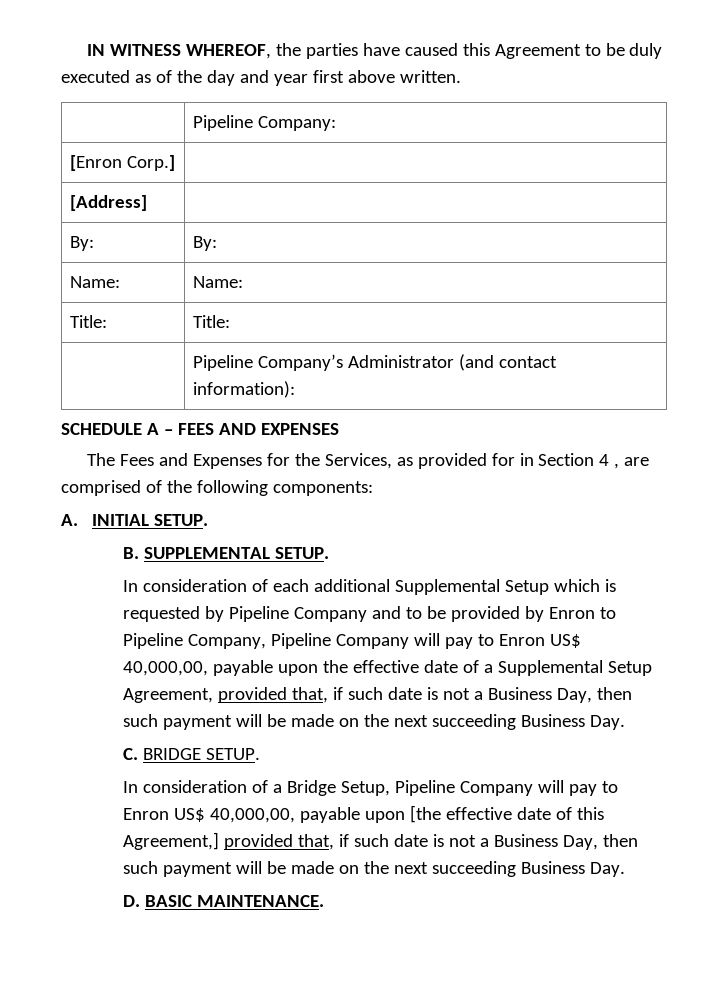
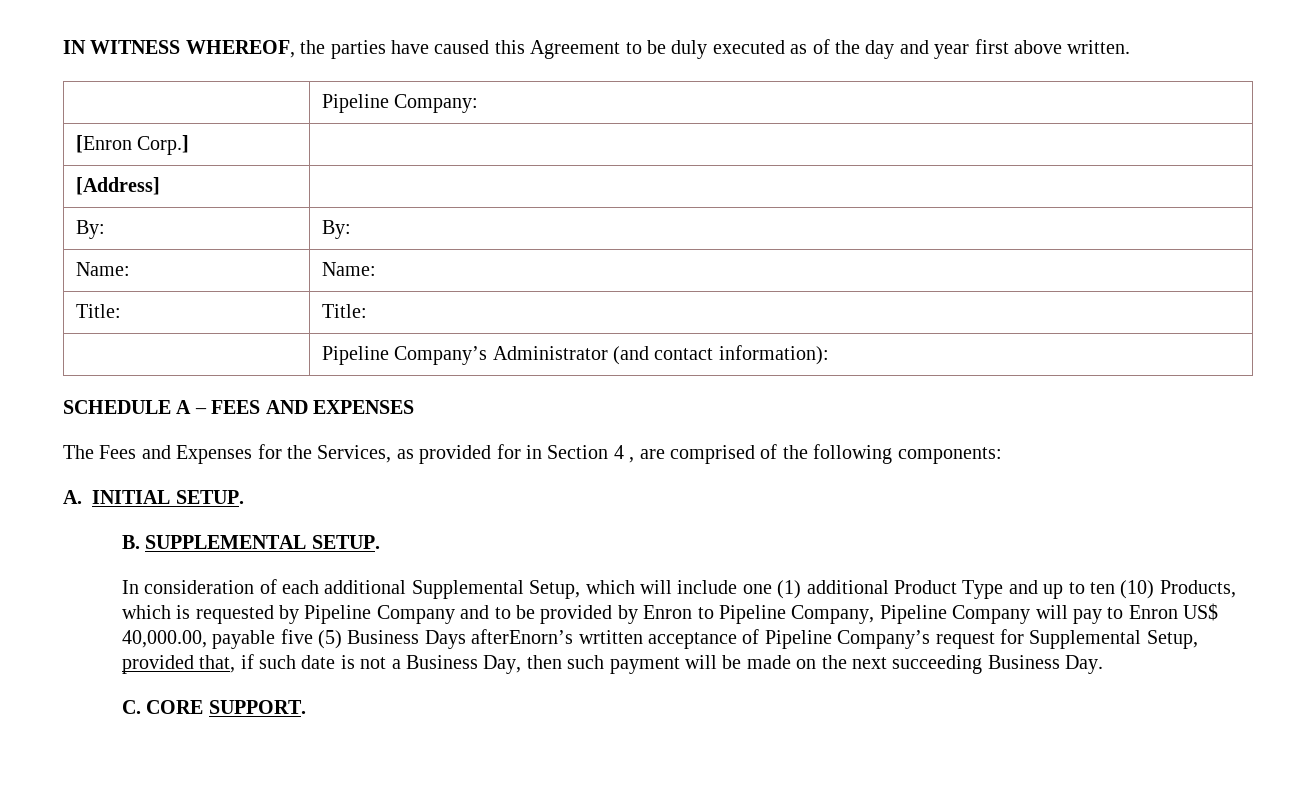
[504,580,549,595] Setup -> [529,580,1236,599] Setup, which will include one (1) additional Product Type and up to ten (10) Products,
[122,660,652,676] [122,688,213,703] 40,000,00, payable upon the effective date of a Supplemental Setup Agreement, -> [121,629,1198,649] 40,000.00, payable five (5) Business Days afterEnorn’s wrtitten acceptance of Pipeline Company’s request for Supplemental Setup,
[142,748,260,760] [122,780,618,796] [122,805,604,823] [122,832,638,850] [122,861,625,877] [122,895,324,907] BRIDGE SETUP. // In consideration of a Bridge Setup, Pipeline Company will pay to Enron US$ 40,000,00, payable upon [the effective date of this Agreement,] provided that, if such date is not a Business Day, then such payment will be made on the next succeeding Business Day. // D. BASIC MAINTENANCE. -> [146,700,306,714] CORE SUPPORT.

